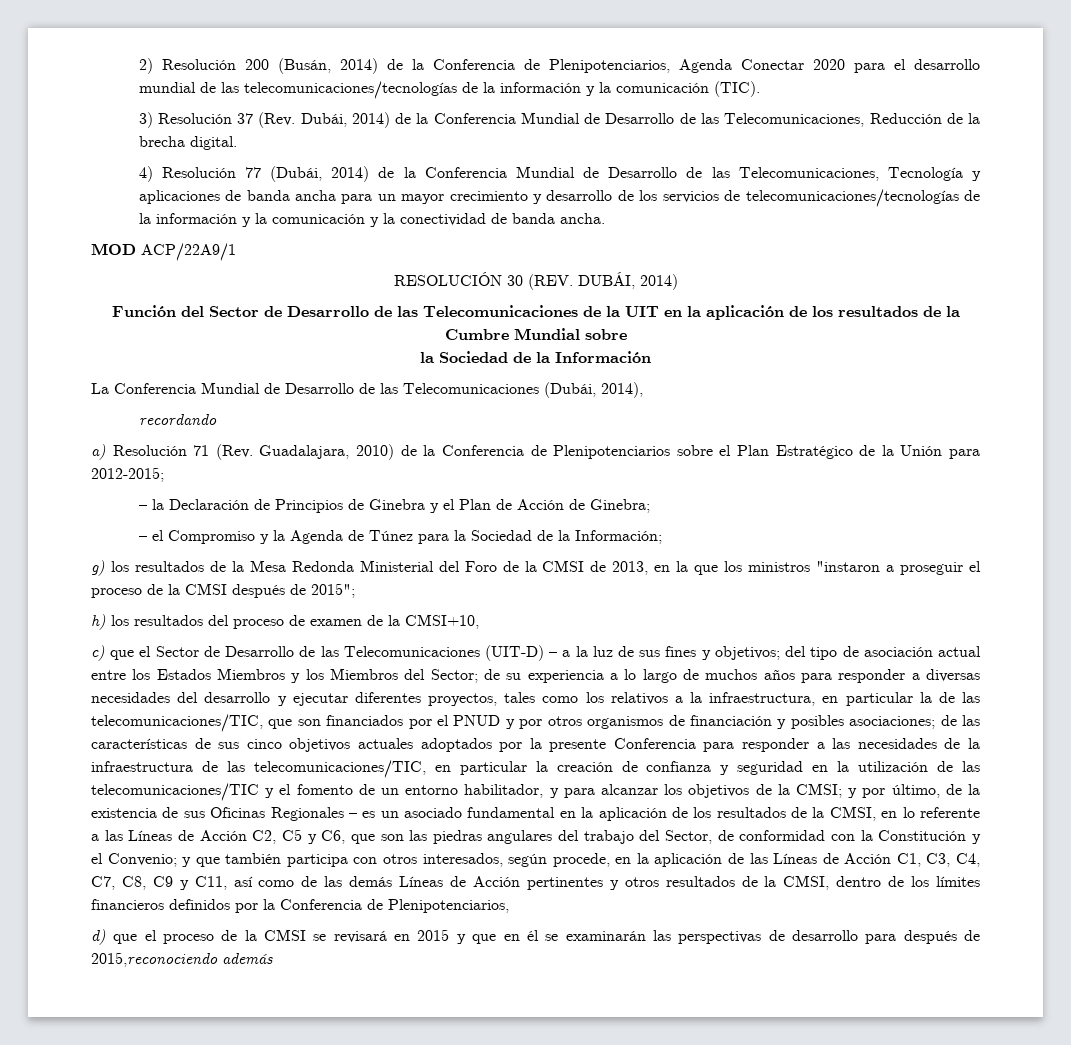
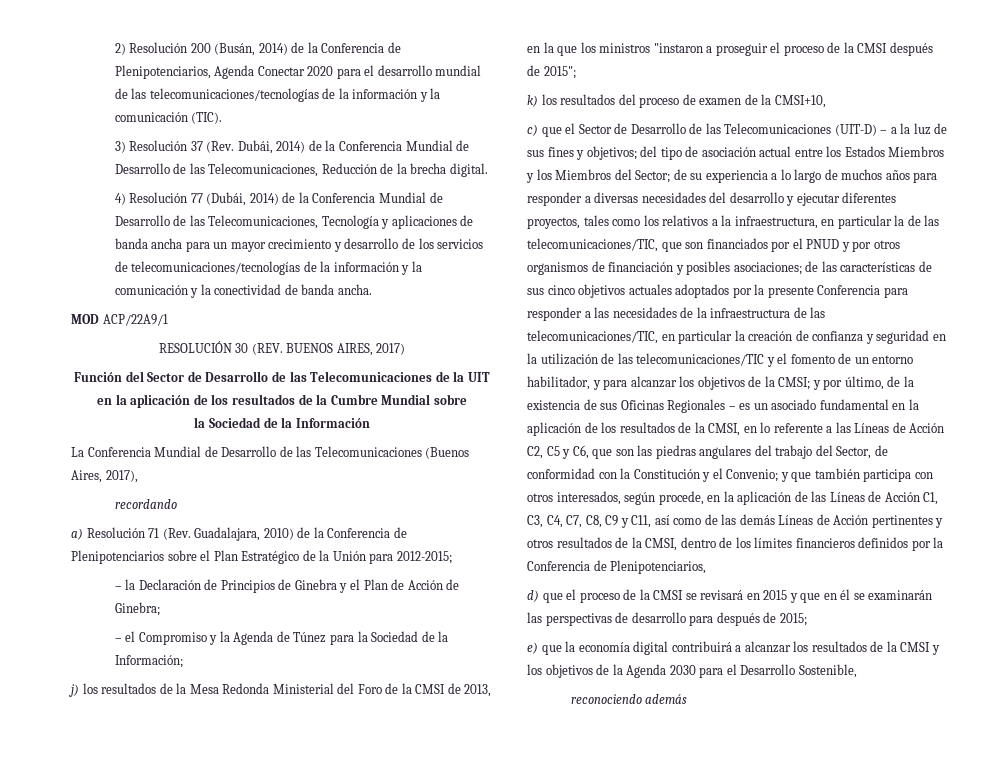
[577,272,678,290] DUBÁI, 2014) -> [286,343,406,356] BUENOS AIRES, 2017)
[544,382,643,398] (Dubái, 2014), -> [425,447,470,459] [71,470,138,483] (Buenos Aires, 2017),
[91,560,105,576] g) -> [69,684,79,697] j)
[91,614,106,630] h) -> [527,95,538,107] k)
[91,952,218,967] 2015,reconociendo -> [779,613,807,626] [527,641,940,655] [527,664,857,678] [570,694,642,704] 2015; // e) que la economía digital contribuirá a alcanzar los resultados de la CMSI y los objetivos de la Agenda 2030 para el Desarrollo Sostenible, // reconociendo

